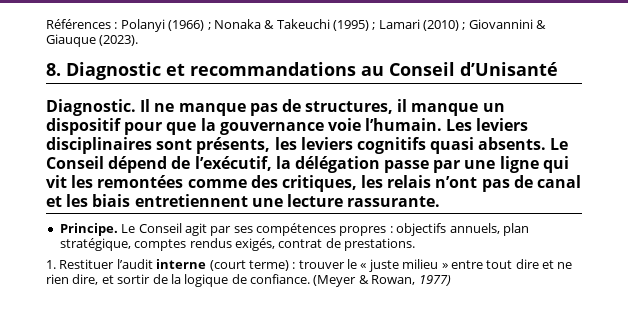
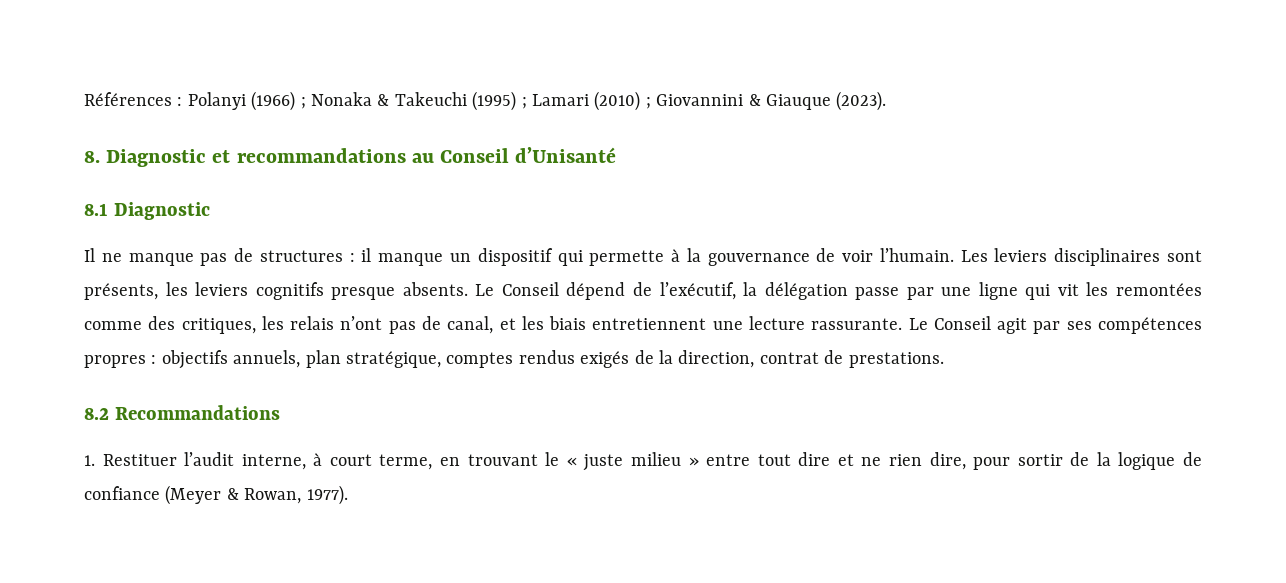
[46,99,136,116] Diagnostic. -> [84,202,210,220] 8.1 Diagnostic //
[305,101,394,114] structures, -> [259,250,355,262] structures :
[124,118,361,135] pour que la gouvernance voie -> [557,248,874,266] qui permette à la gouvernance de voir
[430,137,475,154] quasi -> [331,287,396,300] presque
[537,175,582,188] canal -> [447,316,494,334] canal,
[59,223,118,236] // Principe. -> (903, 324) none
[234,238,275,251] exigés, -> [580,350,755,368] exigés de la direction,
(415, 244) none -> [84,405,280,420] // 8.2 Recommandations
[156,259,345,271] interne (court terme) : trouver -> [241,453,538,470] interne, à court terme, en trouvant
[101,275,114,284] et -> [973,457,1011,470] pour
[250,274,310,284] confiance. -> [84,486,160,500] confiance
[418,275,451,286] 1977) -> [306,485,348,505] 1977).

